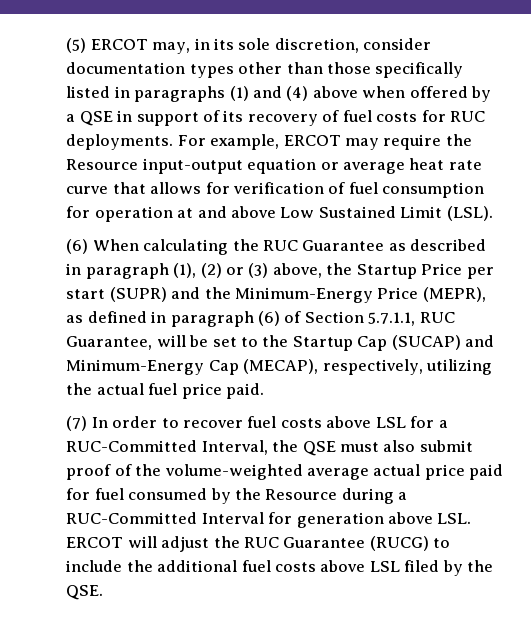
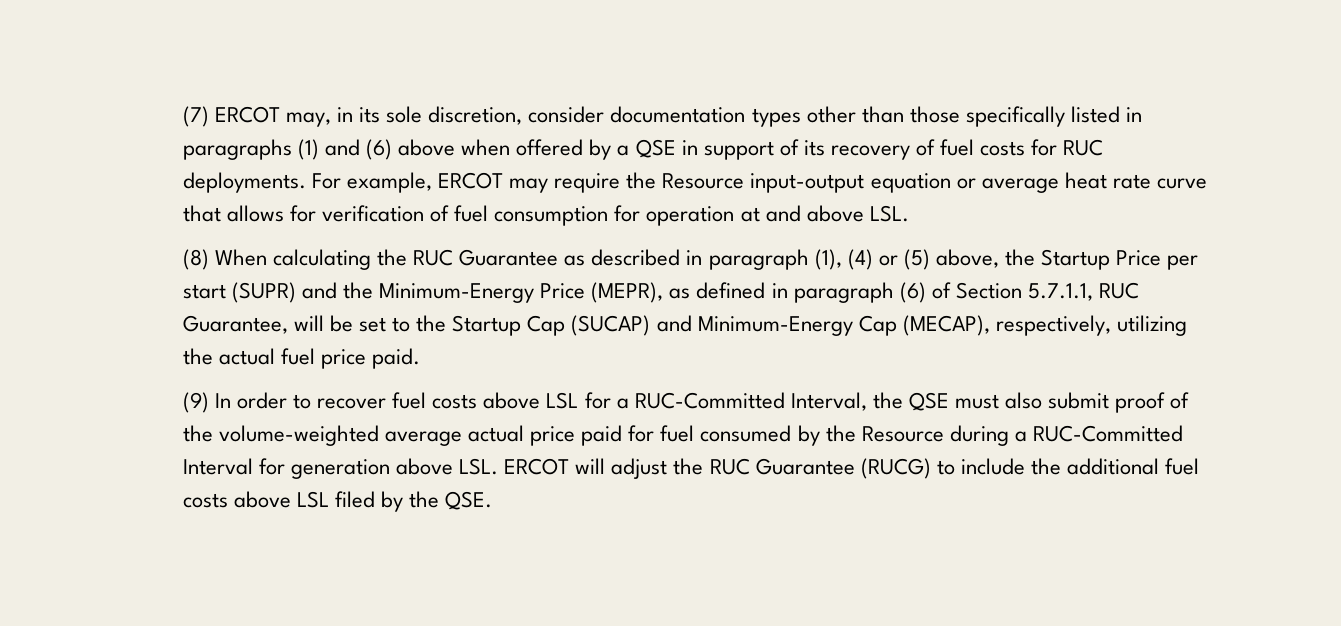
[66,38,87,53] (5) -> [182,106,209,127] (7)
[286,86,309,101] (4) -> [366,139,393,160] (6)
[280,206,493,221] [66,239,89,254] Low Sustained Limit (LSL). // (6) -> [869,205,909,222] [182,249,209,270] LSL. // (8)
[200,263,269,278] (2) or (3) -> [847,249,930,270] (4) or (5)
[66,416,88,431] (7) -> [182,392,209,413] (9)

